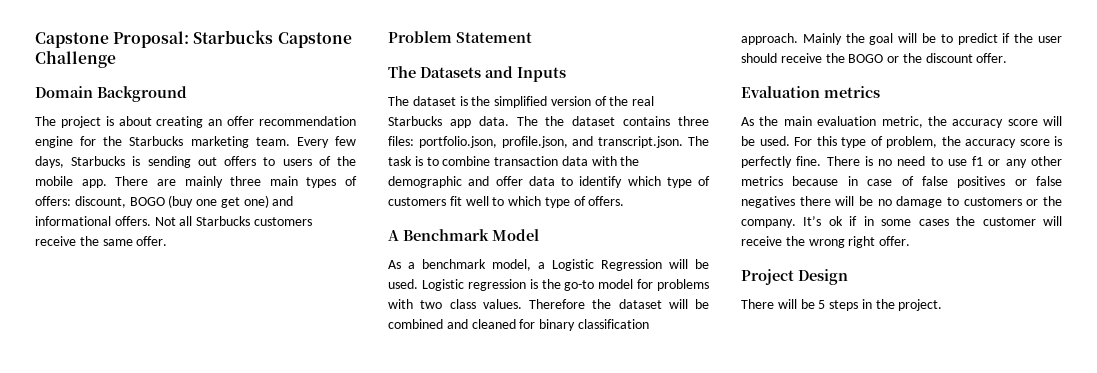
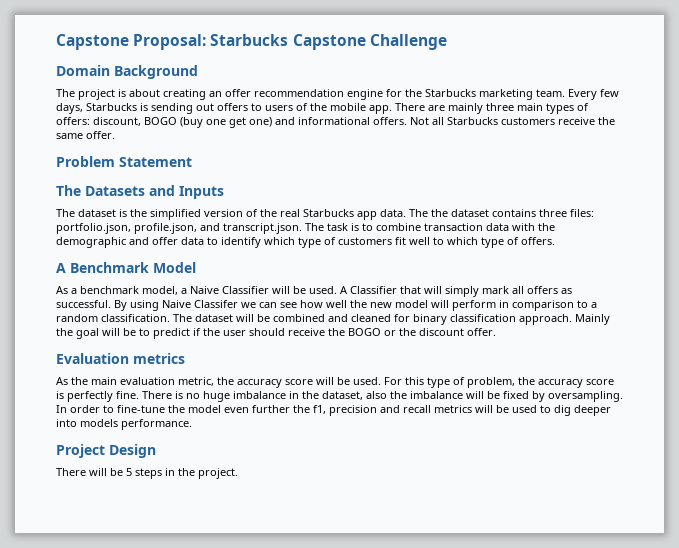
[552,259,709,271] [388,279,709,291] [388,299,612,309] Logistic Regression will be used. Logistic regression is the go-to model for problems with two class values. Therefore the -> [190,286,572,297] [56,300,597,311] [56,314,192,322] Naive Classifier will be used. A Classifier that will simply mark all offers as successful. By using Naive Classifer we can see how well the new model will perform in comparison to a random classification. The
[897,156,1062,168] [741,176,1062,188] [741,196,1062,208] [741,216,1062,228] [741,236,911,248] need to use f1 or any other metrics because in case of false positives or false negatives there will be no damage to customers or the company. It’s ok if in some cases the customer will receive the wrong right offer. -> [203,391,623,402] [56,405,611,416] [56,419,192,430] huge imbalance in the dataset, also the imbalance will be fixed by oversampling. In order to fine-tune the model even further the f1, precision and recall metrics will be used to dig deeper into models performance.

